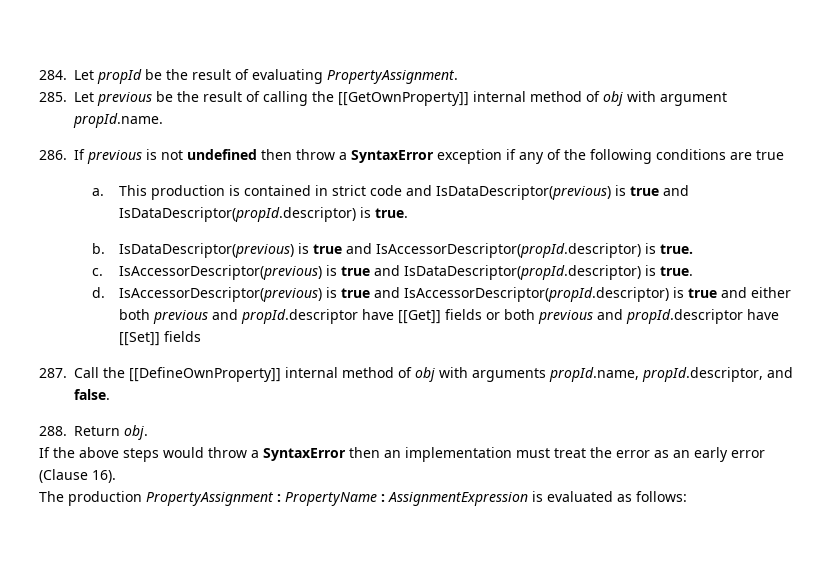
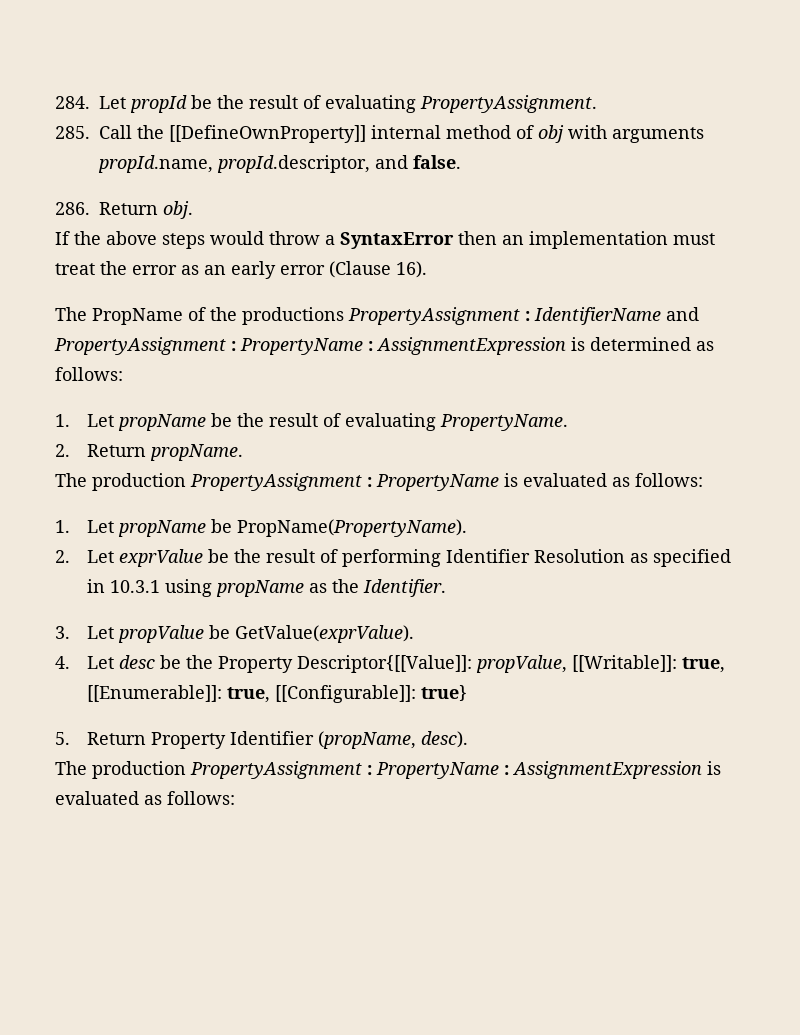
[74,91,727,106] [73,113,163,128] [39,149,784,164] [92,185,689,200] [118,207,408,222] [92,243,693,258] [92,265,693,280] [92,287,791,302] [118,309,779,324] [118,331,201,346] [39,368,67,378] Let previous be the result of calling the [[GetOwnProperty]] internal method of obj with argument propId.name. // 286. If previous is not undefined then throw a SyntaxError exception if any of the following conditions are true // a. This production is contained in strict code and IsDataDescriptor(previous) is true and IsDataDescriptor(propId.descriptor) is true. // b. IsDataDescriptor(previous) is true and IsAccessorDescriptor(propId.descriptor) is true. // c. IsAccessorDescriptor(previous) is true and IsDataDescriptor(propId.descriptor) is true. // d. IsAccessorDescriptor(previous) is true and IsAccessorDescriptor(propId.descriptor) is true and either both previous and propId.descriptor have [[Get]] fields or both previous and propId.descriptor have [[Set]] fields // 287. -> (90, 132) none
[39,426,67,436] 288. -> [55,202,90,215] 286.
(116, 476) none -> [55,307,699,325] [54,337,714,355] [55,367,123,381] [55,413,568,431] [55,444,243,461] [55,473,703,491] [55,519,467,537] [55,549,731,567] [86,579,446,597] [55,625,414,643] [55,655,725,673] [86,685,467,703] [55,731,468,749] // The PropName of the productions PropertyAssignment : IdentifierName and PropertyAssignment : PropertyName : AssignmentExpression is determined as follows: // 1. Let propName be the result of evaluating PropertyName. // 2. Return propName. // The production PropertyAssignment : PropertyName is evaluated as follows: // 1. Let propName be PropName(PropertyName). // 2. Let exprValue be the result of performing Identifier Resolution as specified in 10.3.1 using propName as the Identifier. // 3. Let propValue be GetValue(exprValue). // 4. Let desc be the Property Descriptor{[[Value]]: propValue, [[Writable]]: true, [[Enumerable]]: true, [[Configurable]]: true} // 5. Return Property Identifier (propName, desc).

